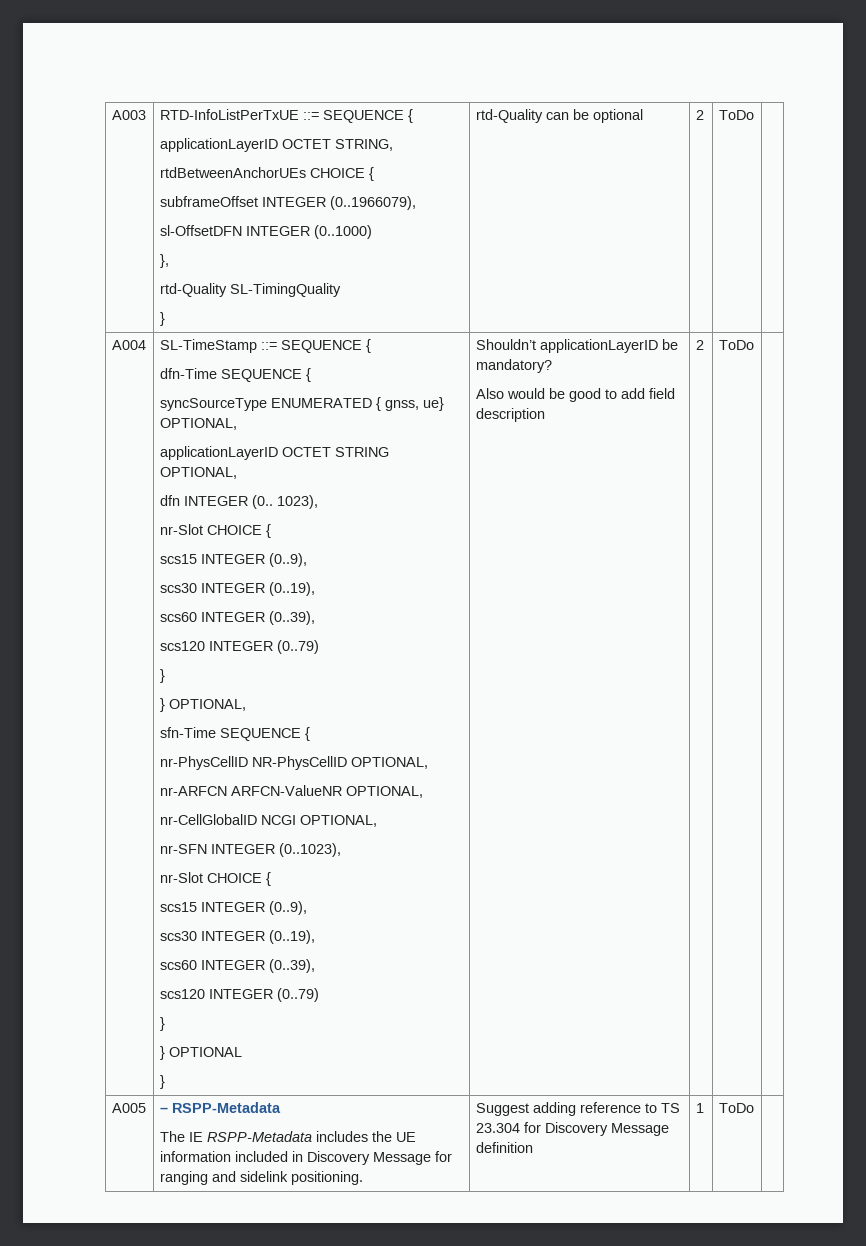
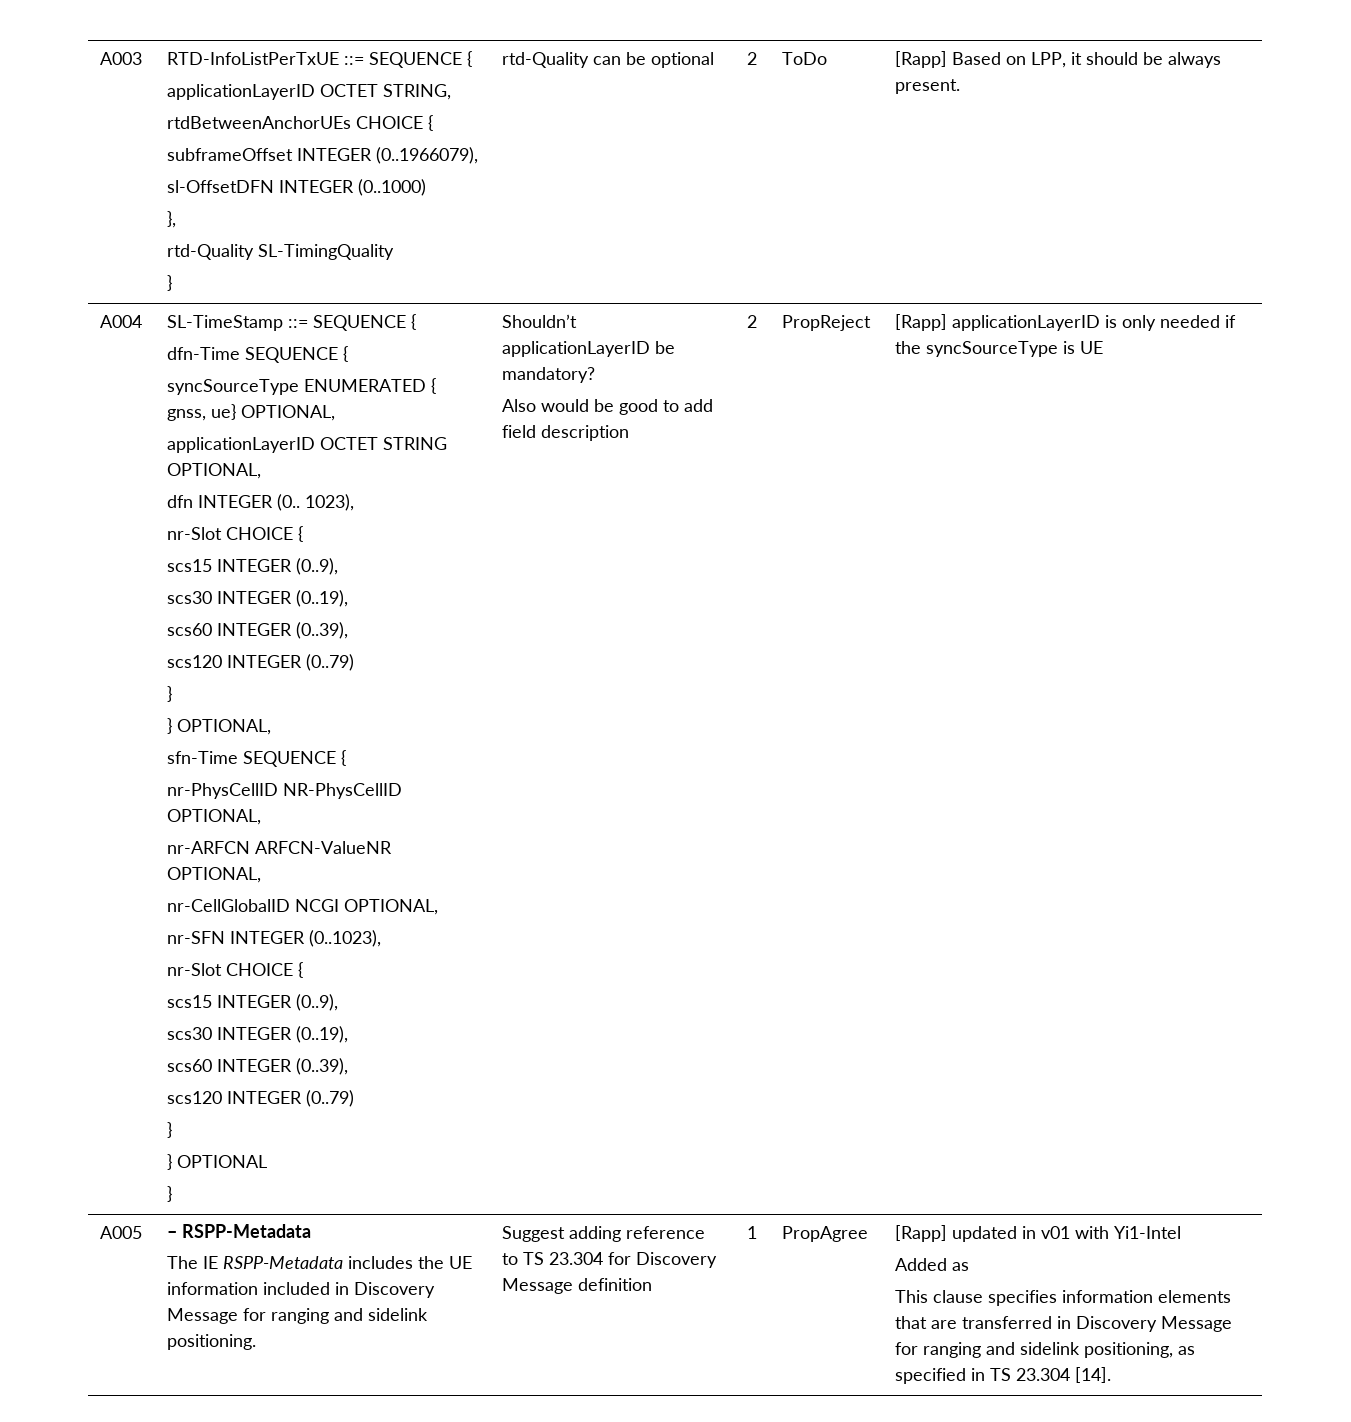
(754, 115) none -> [895,51,1222,68] [895,79,961,94] [Rapp] Based on LPP, it should be always present.
[718,340,754,350] ToDo | -> [782,315,872,331] [895,314,1237,331] [895,341,1104,357] PropReject | [Rapp] applicationLayerID is only needed if the syncSourceType is UE
[718,1103,754,1113] ToDo | -> [782,1226,869,1242] [895,1225,1182,1242] [895,1258,970,1271] [895,1290,1232,1306] [895,1316,1233,1332] [895,1342,1196,1358] [895,1367,1112,1384] PropAgree | [Rapp] updated in v01 with Yi1-Intel // Added as // This clause specifies information elements that are transferred in Discovery Message for ranging and sidelink positioning, as specified in TS 23.304 [14].

